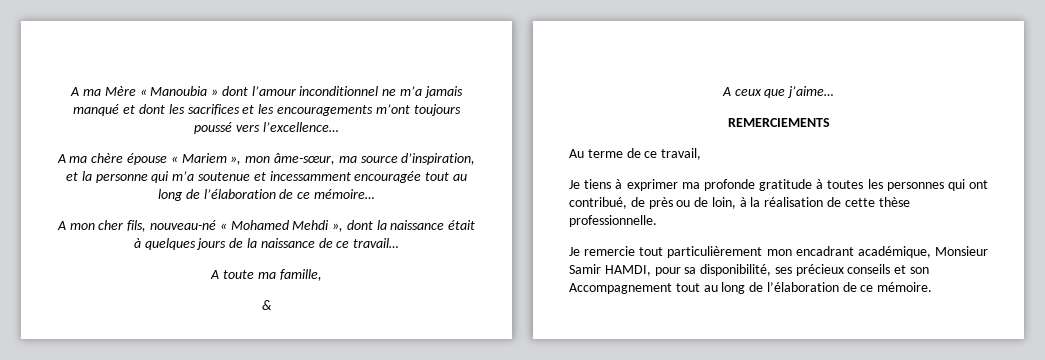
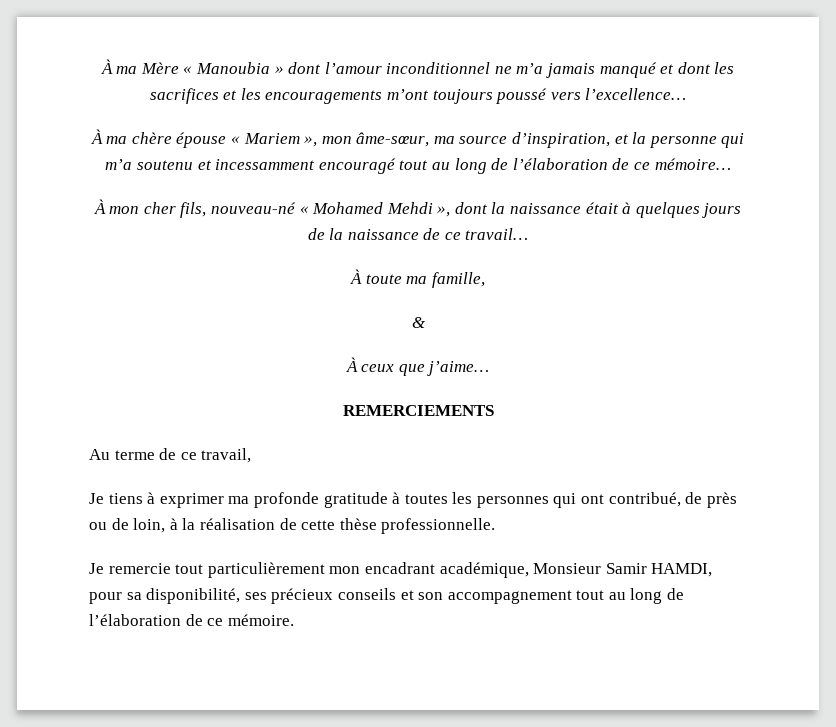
[70,87,80,96] A -> [100,59,113,74] À
[56,154,66,163] A -> [90,129,103,144] À
[198,172,250,181] soutenue -> [137,160,194,170] soutenu
[354,171,422,183] encouragée -> [318,158,396,174] encouragé
[56,221,66,230] A -> [93,199,106,214] À
[210,270,220,279] A -> [350,269,363,284] À
[721,87,731,96] A -> [345,357,358,372] À
[569,283,672,294] Accompagnement -> [447,590,572,604] accompagnement

